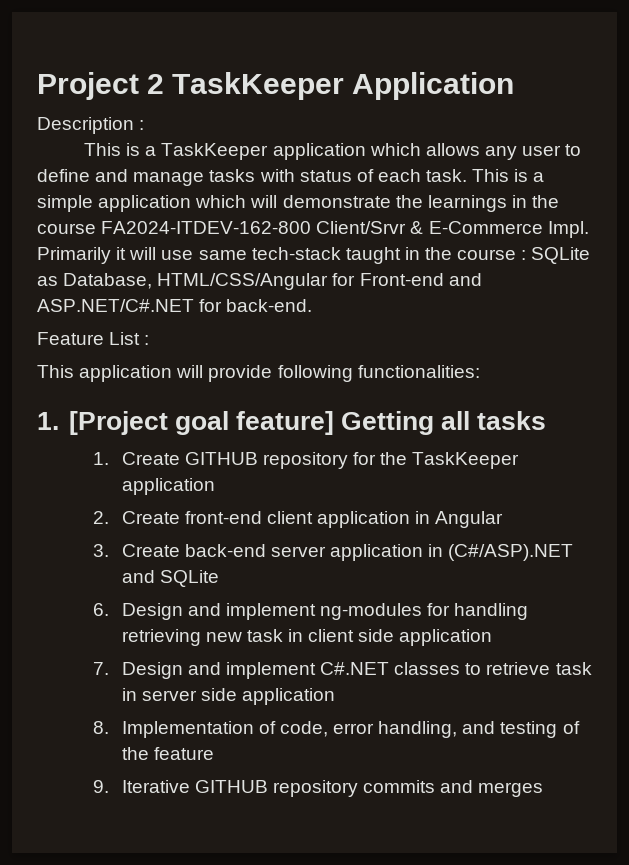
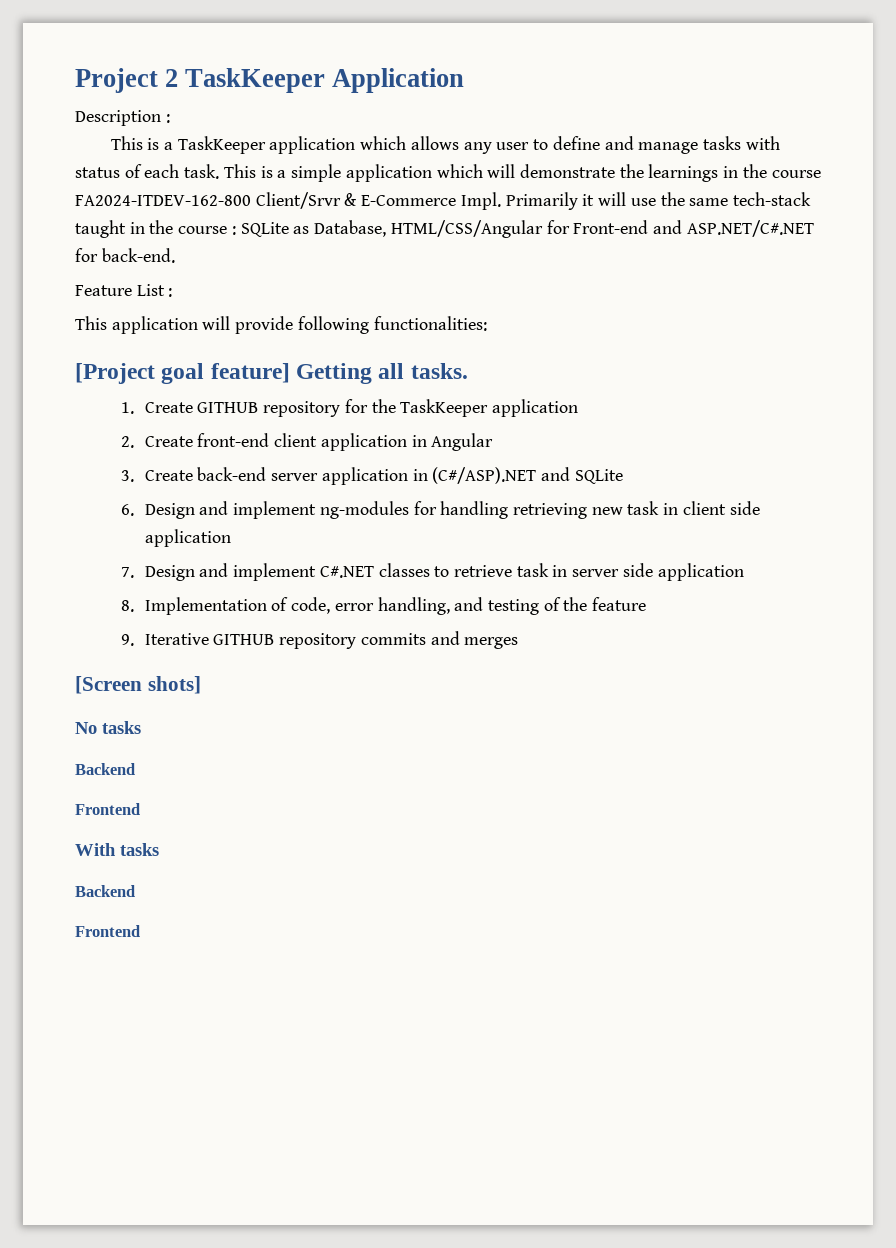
(194, 255) none -> [660,192,685,206] the
[37,412,59,430] 1. -> (487, 323) none
[477,411,547,430] tasks -> [410,363,468,379] tasks.
(544, 789) none -> [75,676,201,694] [75,721,141,734] [75,763,135,775] [75,803,140,815] [75,843,159,856] [75,885,135,897] [75,925,140,937] // [Screen shots] // No tasks // Backend // Frontend // With tasks // Backend // Frontend

